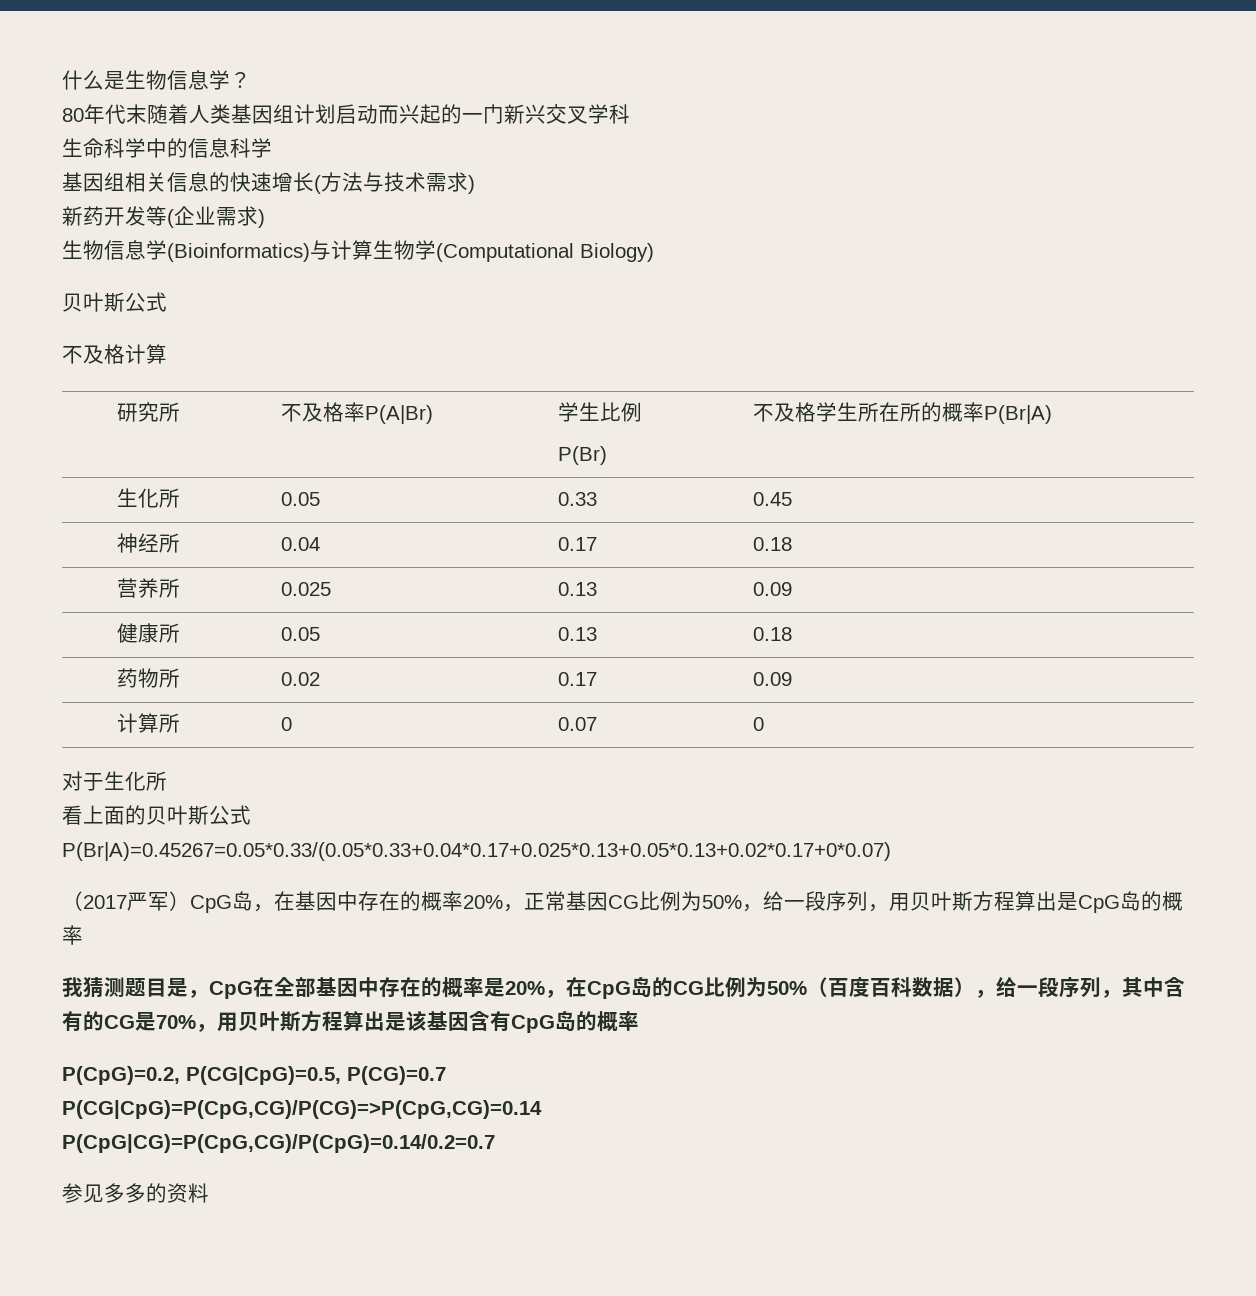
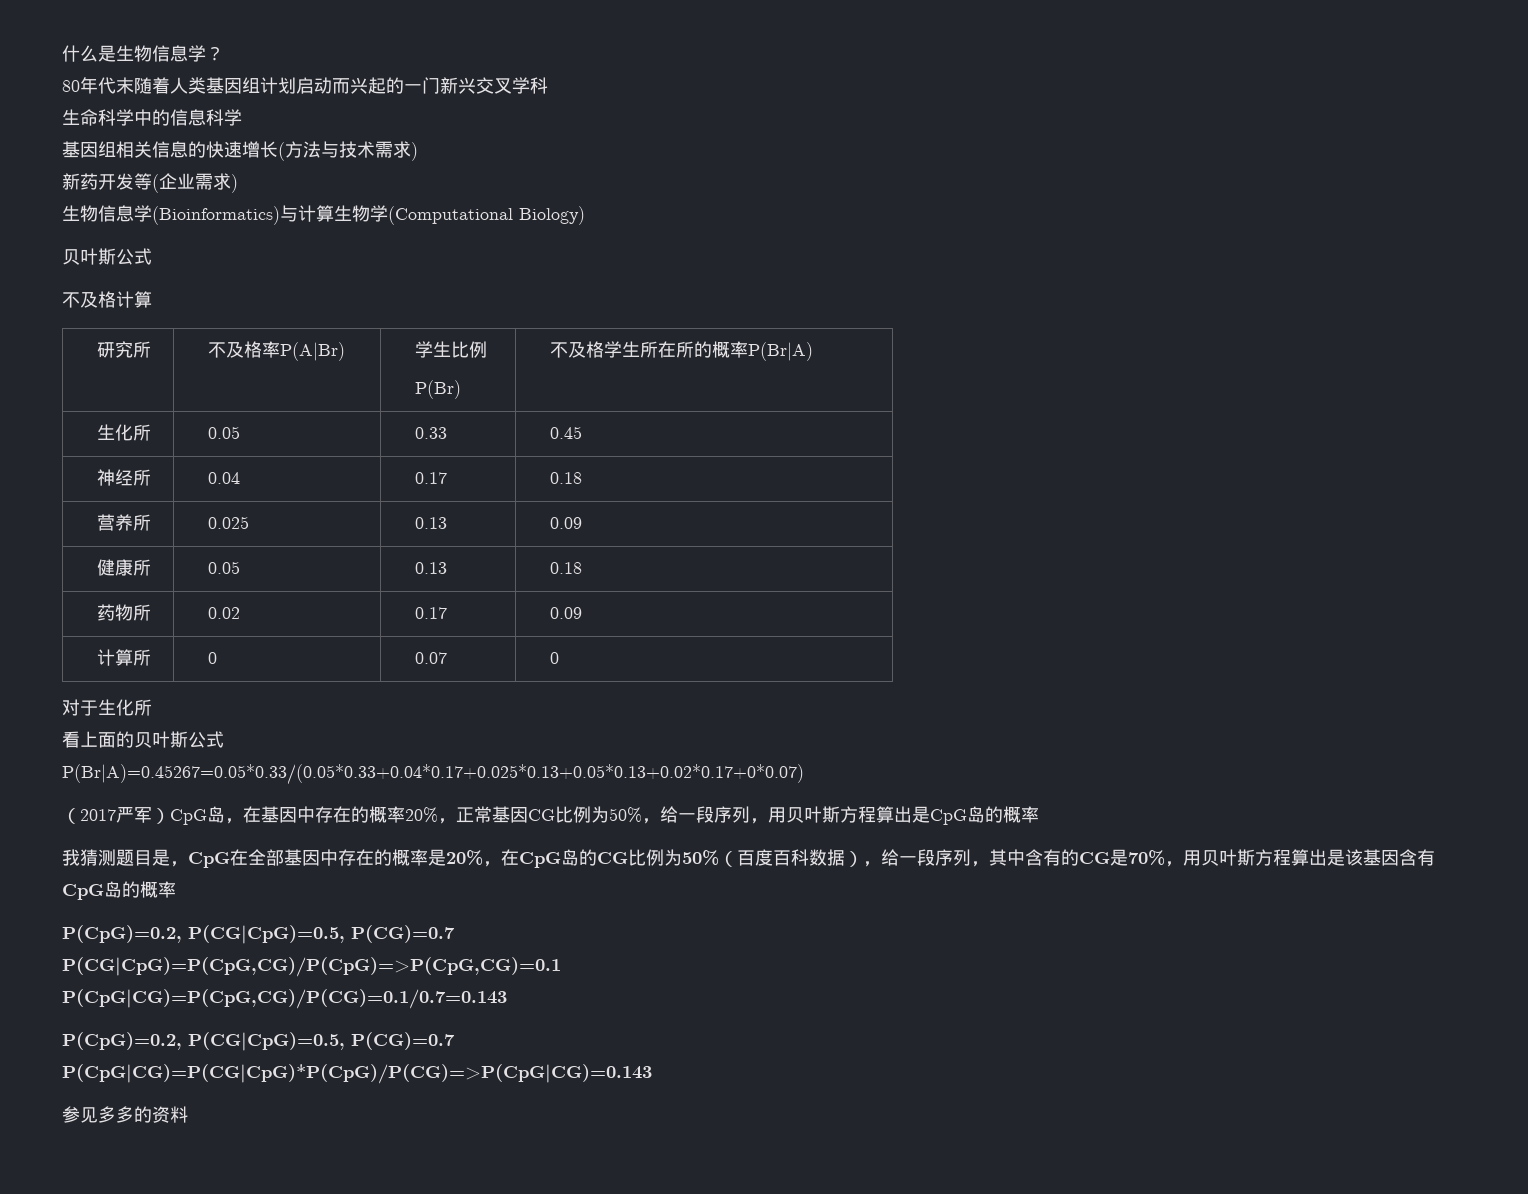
[62,1100,542,1119] [62,1134,495,1153] P(CG|CpG)=P(CpG,CG)/P(CG)=>P(CpG,CG)=0.14 // P(CpG|CG)=P(CpG,CG)/P(CpG)=0.14/0.2=0.7 -> [62,957,561,977] [62,989,507,1009] [62,1032,455,1051] [62,1064,652,1084] P(CG|CpG)=P(CpG,CG)/P(CpG)=>P(CpG,CG)=0.1 // P(CpG|CG)=P(CpG,CG)/P(CG)=0.1/0.7=0.143 // P(CpG)=0.2, P(CG|CpG)=0.5, P(CG)=0.7 // P(CpG|CG)=P(CG|CpG)*P(CpG)/P(CG)=>P(CpG|CG)=0.143

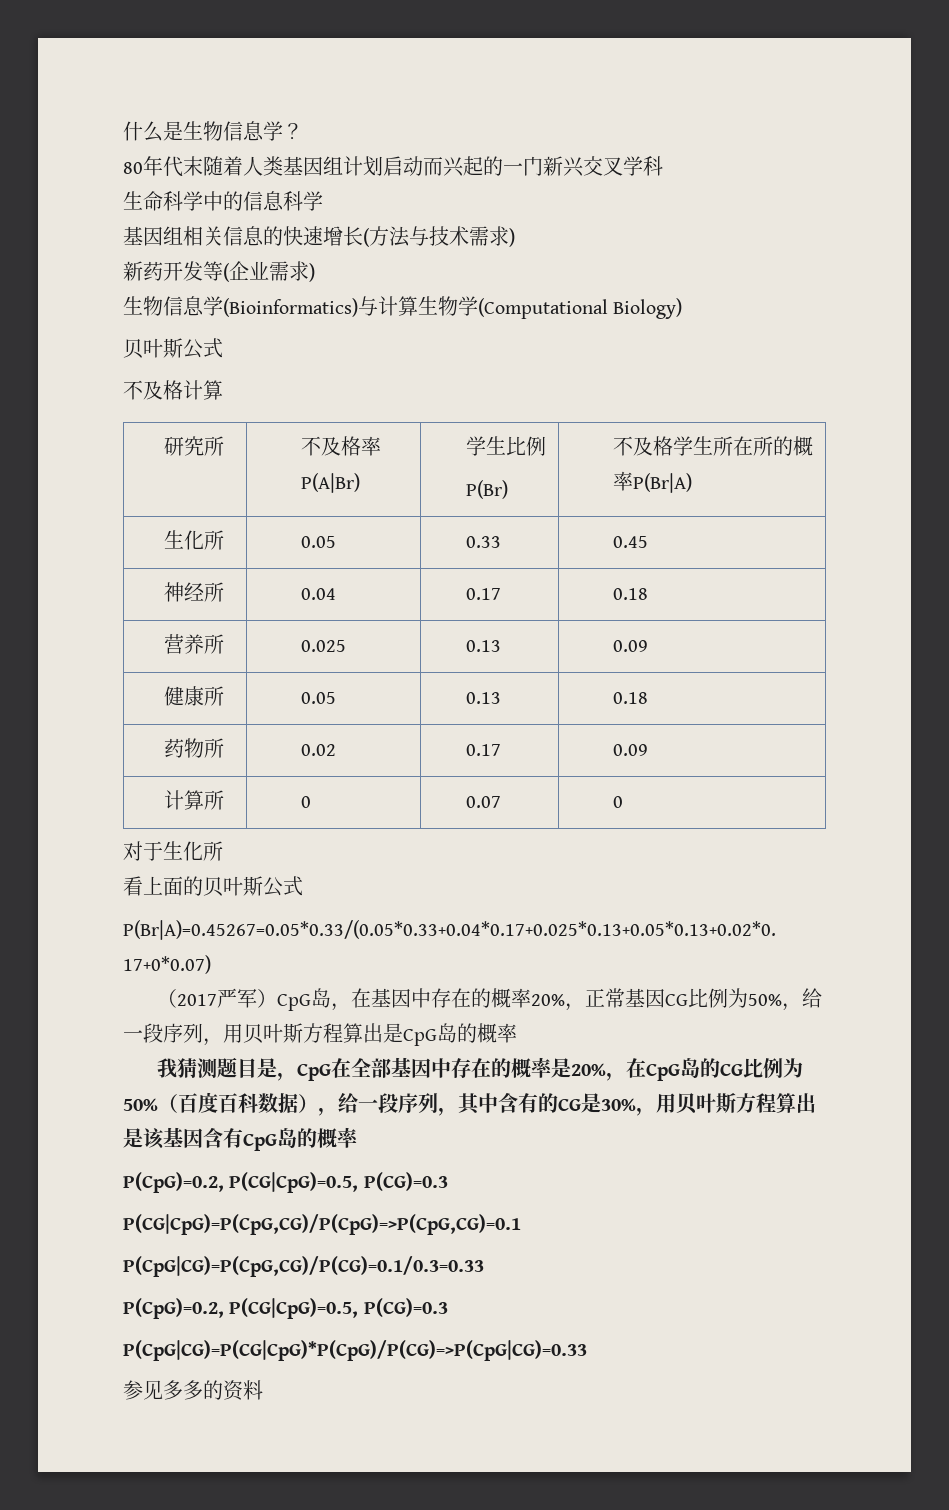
[1128,850,1165,865] 70% -> [601,1098,636,1111] 30%
[351,925,455,943] P(CG)=0.7 -> [363,1172,448,1191] P(CG)=0.3
[62,989,507,1009] [62,1032,455,1051] [62,1064,652,1084] P(CpG|CG)=P(CpG,CG)/P(CG)=0.1/0.7=0.143 // P(CpG)=0.2, P(CG|CpG)=0.5, P(CG)=0.7 // P(CpG|CG)=P(CG|CpG)*P(CpG)/P(CG)=>P(CpG|CG)=0.143 -> [123,1256,484,1277] [123,1298,448,1319] [123,1340,587,1361] P(CpG|CG)=P(CpG,CG)/P(CG)=0.1/0.3=0.33 // P(CpG)=0.2, P(CG|CpG)=0.5, P(CG)=0.3 // P(CpG|CG)=P(CG|CpG)*P(CpG)/P(CG)=>P(CpG|CG)=0.33

